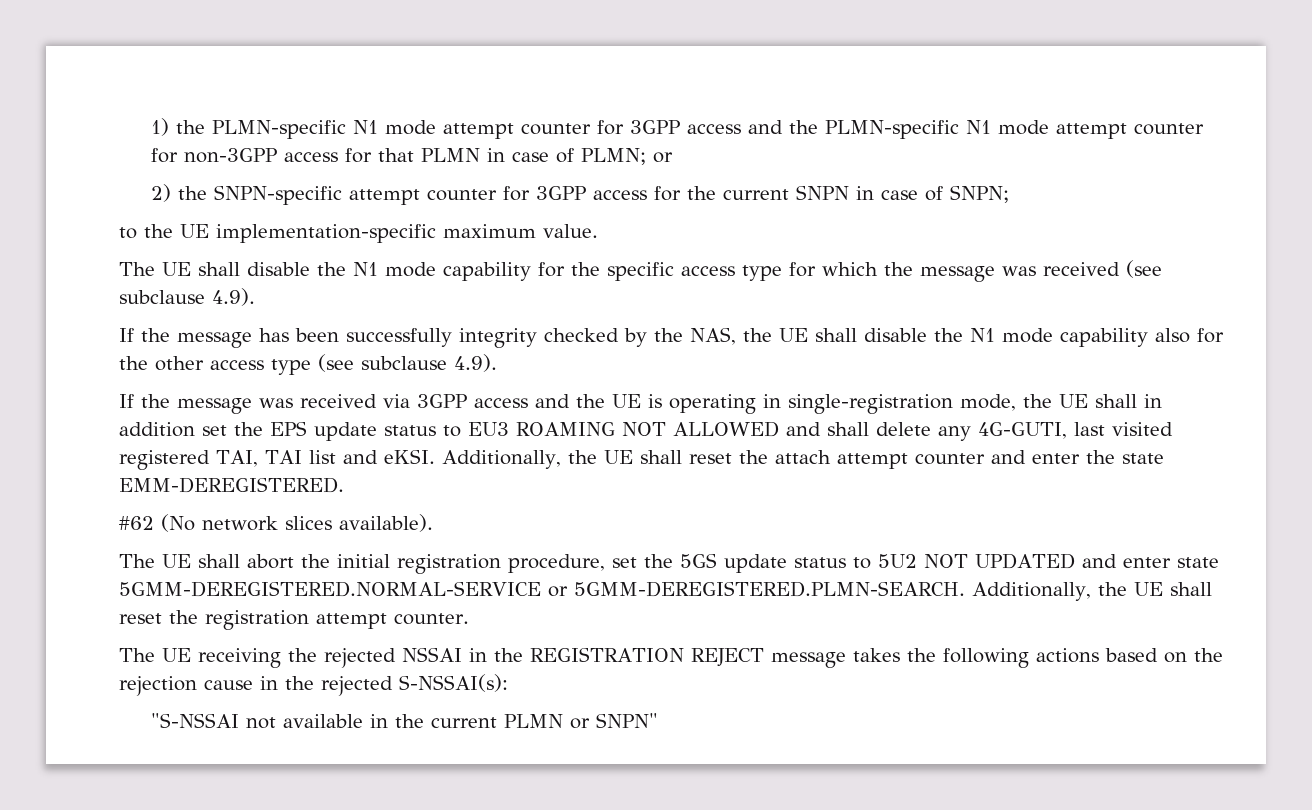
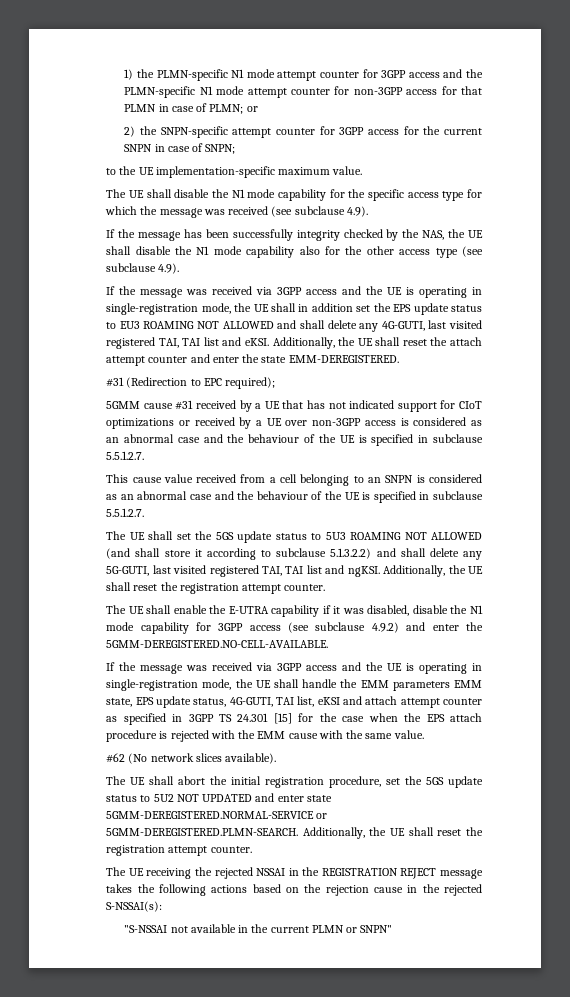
(344, 485) none -> [106,377,276,389] [106,400,482,412] [106,417,482,429] [106,434,484,446] [106,451,145,460] [106,474,483,486] [106,491,483,503] [106,508,145,517] [106,531,482,543] [106,548,482,560] [106,565,483,577] [106,582,326,594] [106,605,483,617] [106,622,484,634] [106,640,329,648] [106,662,483,674] [106,679,482,691] [106,696,482,708] [106,713,482,725] [106,730,424,742] // #31 (Redirection to EPC required); // 5GMM cause #31 received by a UE that has not indicated support for CIoT optimizations or received by a UE over non-3GPP access is considered as an abnormal case and the behaviour of the UE is specified in subclause 5.5.1.2.7. // This cause value received from a cell belonging to an SNPN is considered as an abnormal case and the behaviour of the UE is specified in subclause 5.5.1.2.7. // The UE shall set the 5GS update status to 5U3 ROAMING NOT ALLOWED (and shall store it according to subclause 5.1.3.2.2) and shall delete any 5G-GUTI, last visited registered TAI, TAI list and ngKSI. Additionally, the UE shall reset the registration attempt counter. // The UE shall enable the E-UTRA capability if it was disabled, disable the N1 mode capability for 3GPP access (see subclause 4.9.2) and enter the 5GMM-DEREGISTERED.NO-CELL-AVAILABLE. // If the message was received via 3GPP access and the UE is operating in single-registration mode, the UE shall handle the EMM parameters EMM state, EPS update status, 4G-GUTI, TAI list, eKSI and attach attempt counter as specified in 3GPP TS 24.301 [15] for the case when the EPS attach procedure is rejected with the EMM cause with the same value.

